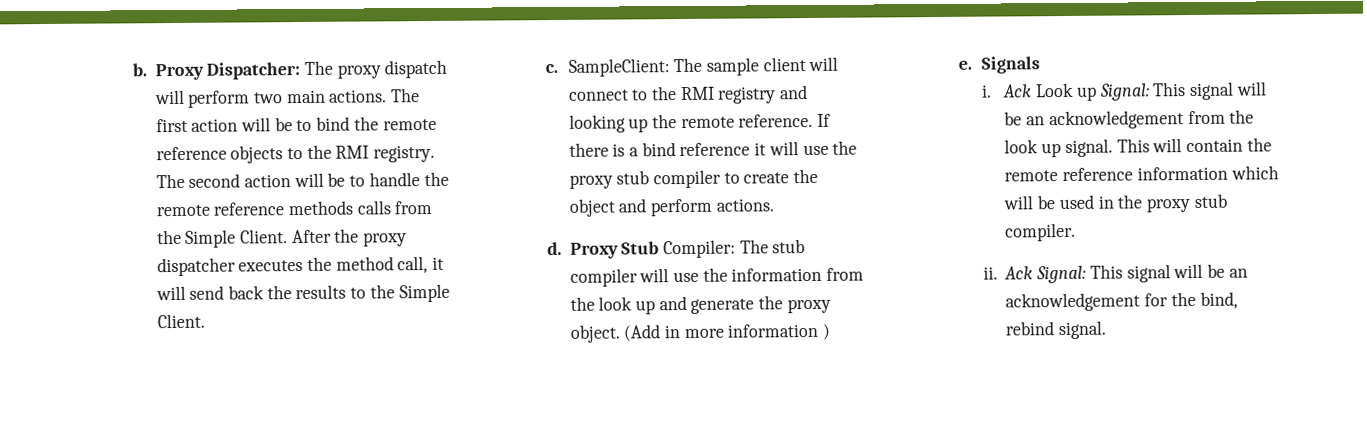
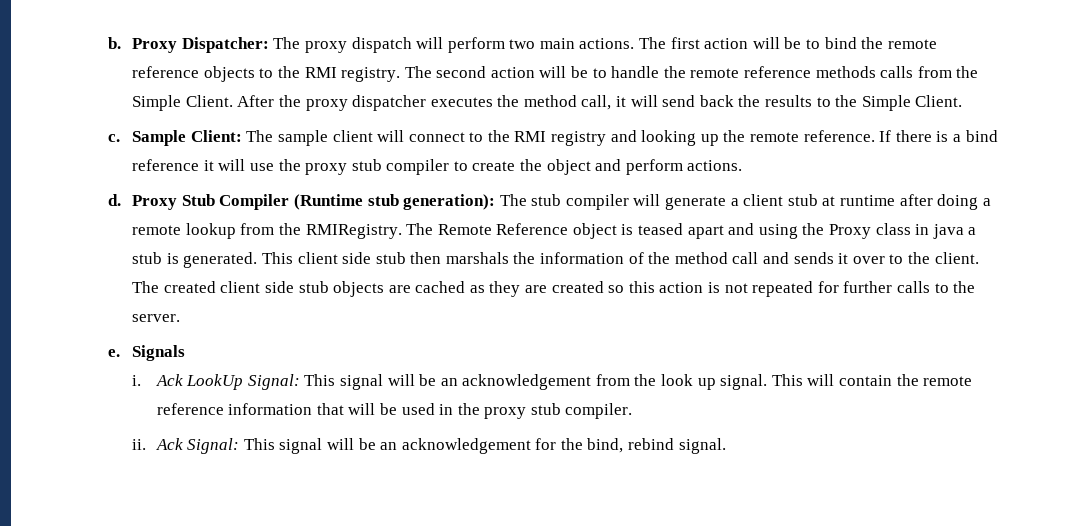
[567,58,670,77] SampleClient: -> [132,130,242,146] Sample Client:
[663,239,806,259] [569,267,865,287] [569,295,831,315] [569,323,831,343] Compiler: The stub compiler will use the information from the look up and generate the proxy object. (Add in more information ) -> [219,194,991,210] [132,223,977,239] [132,252,979,268] [132,281,976,297] [132,314,181,322] Compiler (Runtime stub generation): The stub compiler will generate a client stub at runtime after doing a remote lookup from the RMIRegistry. The Remote Reference object is teased apart and using the Proxy class in java a stub is generated. This client side stub then marshals the information of the method call and sends it over to the client. The created client side stub objects are cached as they are created so this action is not repeated for further calls to the server.
[1035,82,1097,101] Look up -> [186,374,244,390] LookUp
[1230,165,1279,180] which -> [316,403,344,415] that

